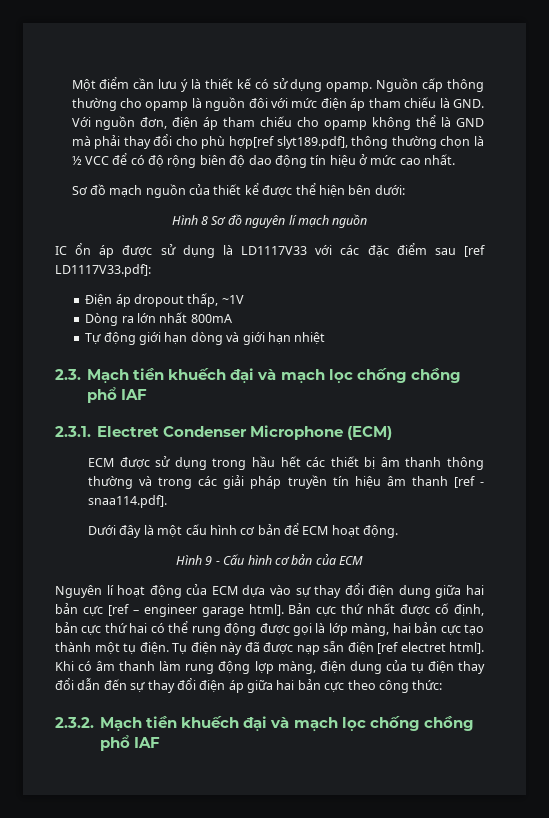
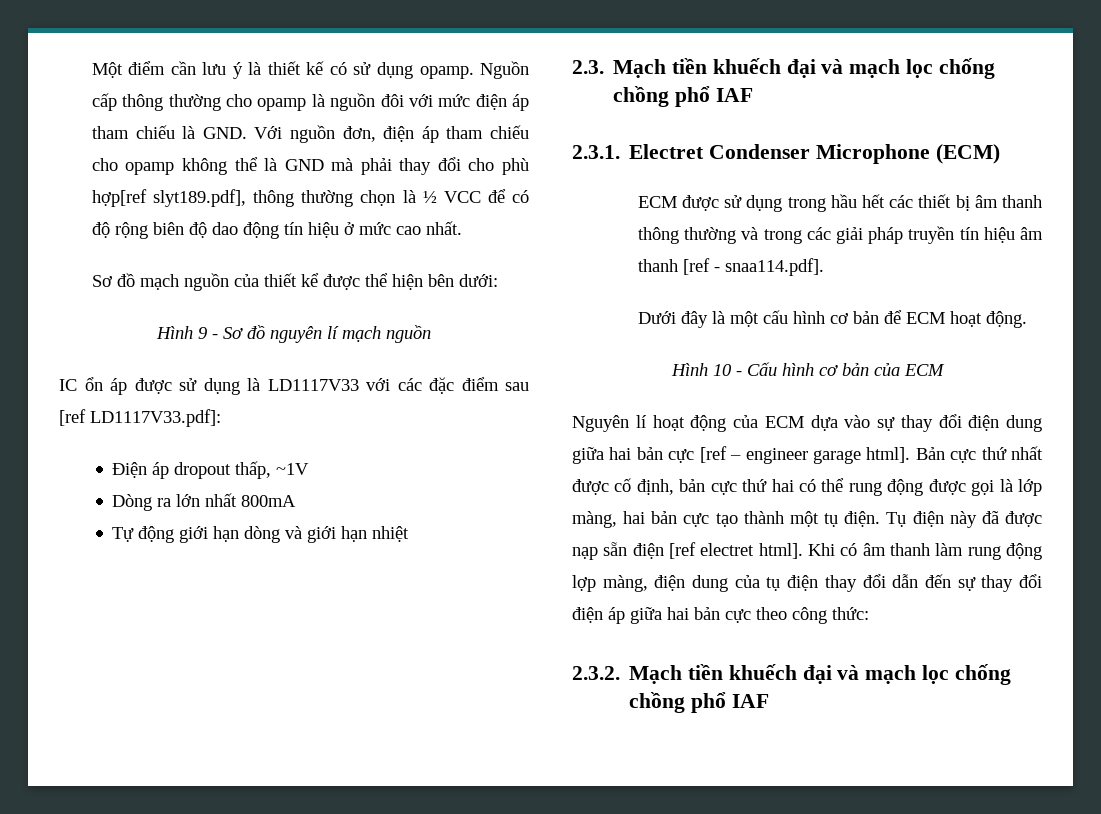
[201,216,209,225] 8 -> [198,327,218,339] 9 -
[205,556,213,565] 9 -> [712,364,732,376] 10

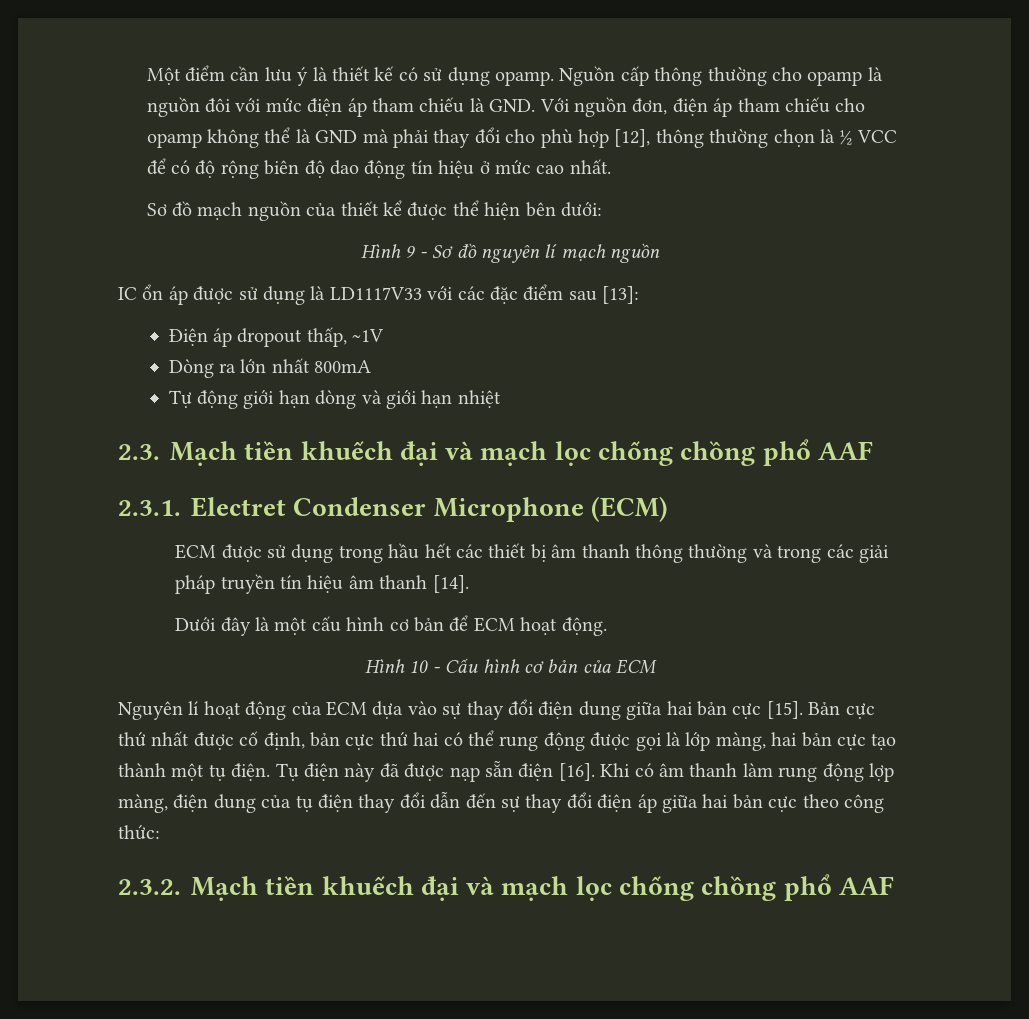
[91,189,247,207] hợp[ref slyt189.pdf], -> [577,129,651,148] hợp [12],
[59,409,221,427] [ref LD1117V33.pdf]: -> [602,286,640,304] [13]:
[715,88,753,102] IAF -> [817,441,873,460] AAF
[682,258,824,276] [ref - snaa114.pdf]. -> [432,575,469,593] [14].
[699,446,911,464] [ref – engineer garage html]. -> [766,701,803,719] [15].
[669,542,803,559] [ref electret html]. -> [558,763,595,781] [16].
[731,694,769,708] IAF -> [838,876,894,895] AAF

